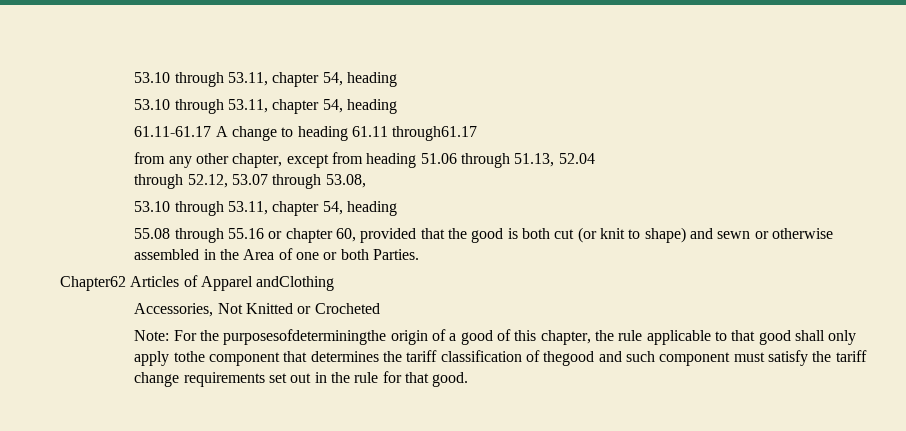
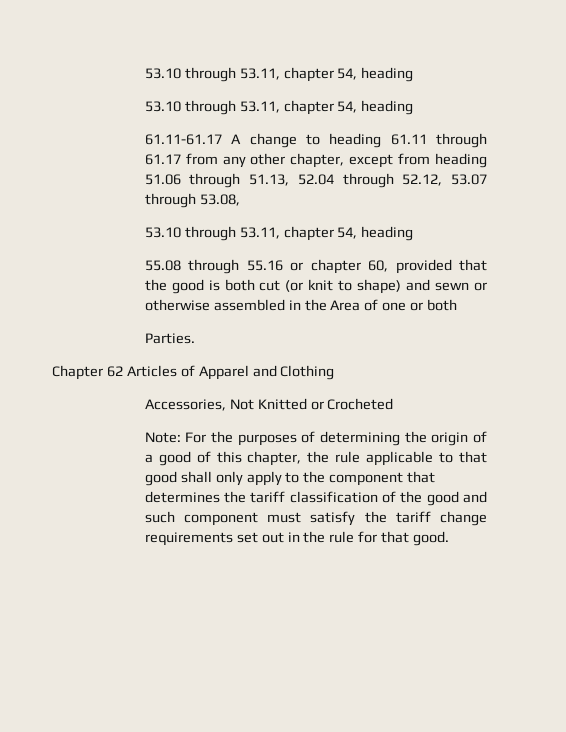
[392,126,478,141] through61.17 // -> [436,133,487,148] [144,154,181,165] through 61.17
(595, 158) // -> (334, 179) none
(369, 254) none -> (458, 305) //
[60,276,126,291] Chapter62 -> [52,365,123,380] Chapter 62
[256,276,335,291] andClothing -> [252,365,335,380] and Clothing
[223,329,387,345] purposesofdeterminingthe -> [237,431,427,446] purposes of determining the
[173,351,205,362] tothe -> [285,471,326,483] to the
[543,351,595,366] thegood -> [400,491,459,506] the good

